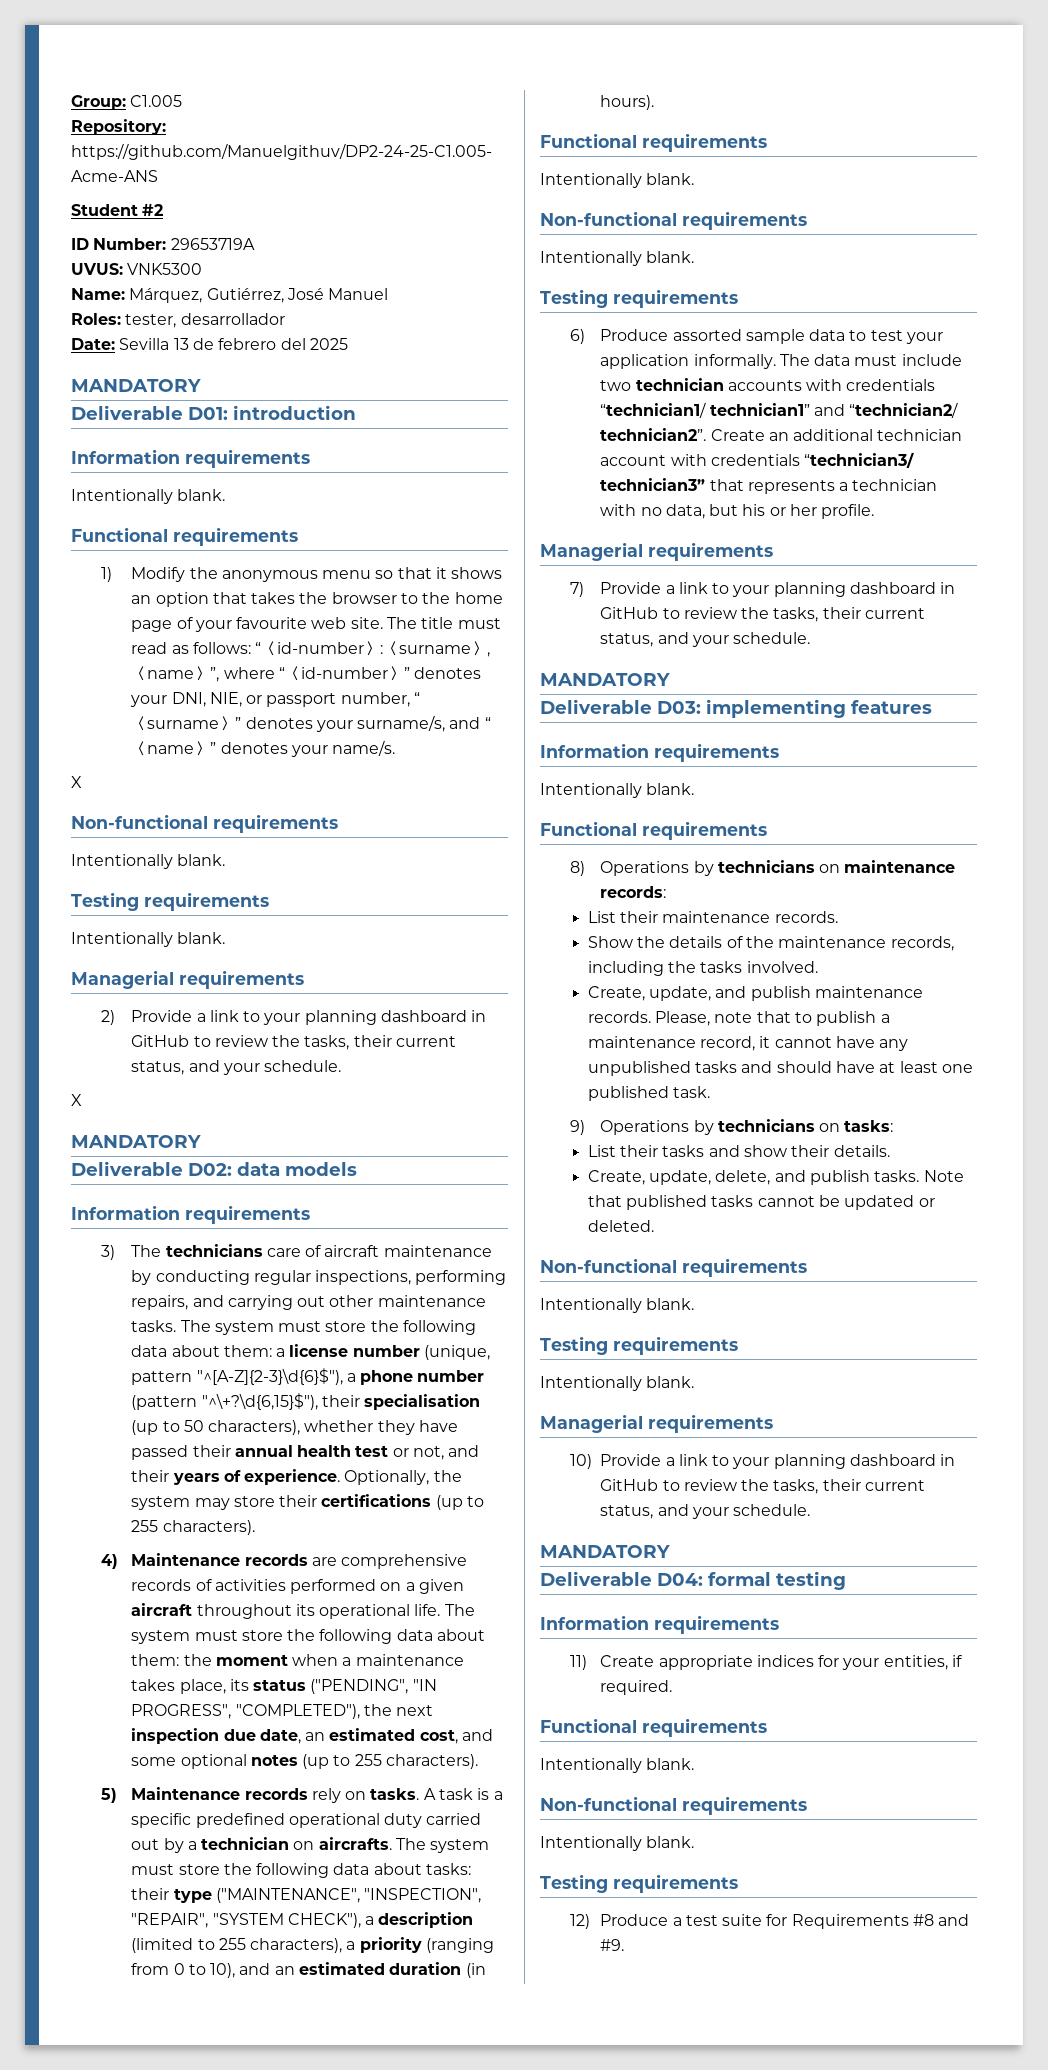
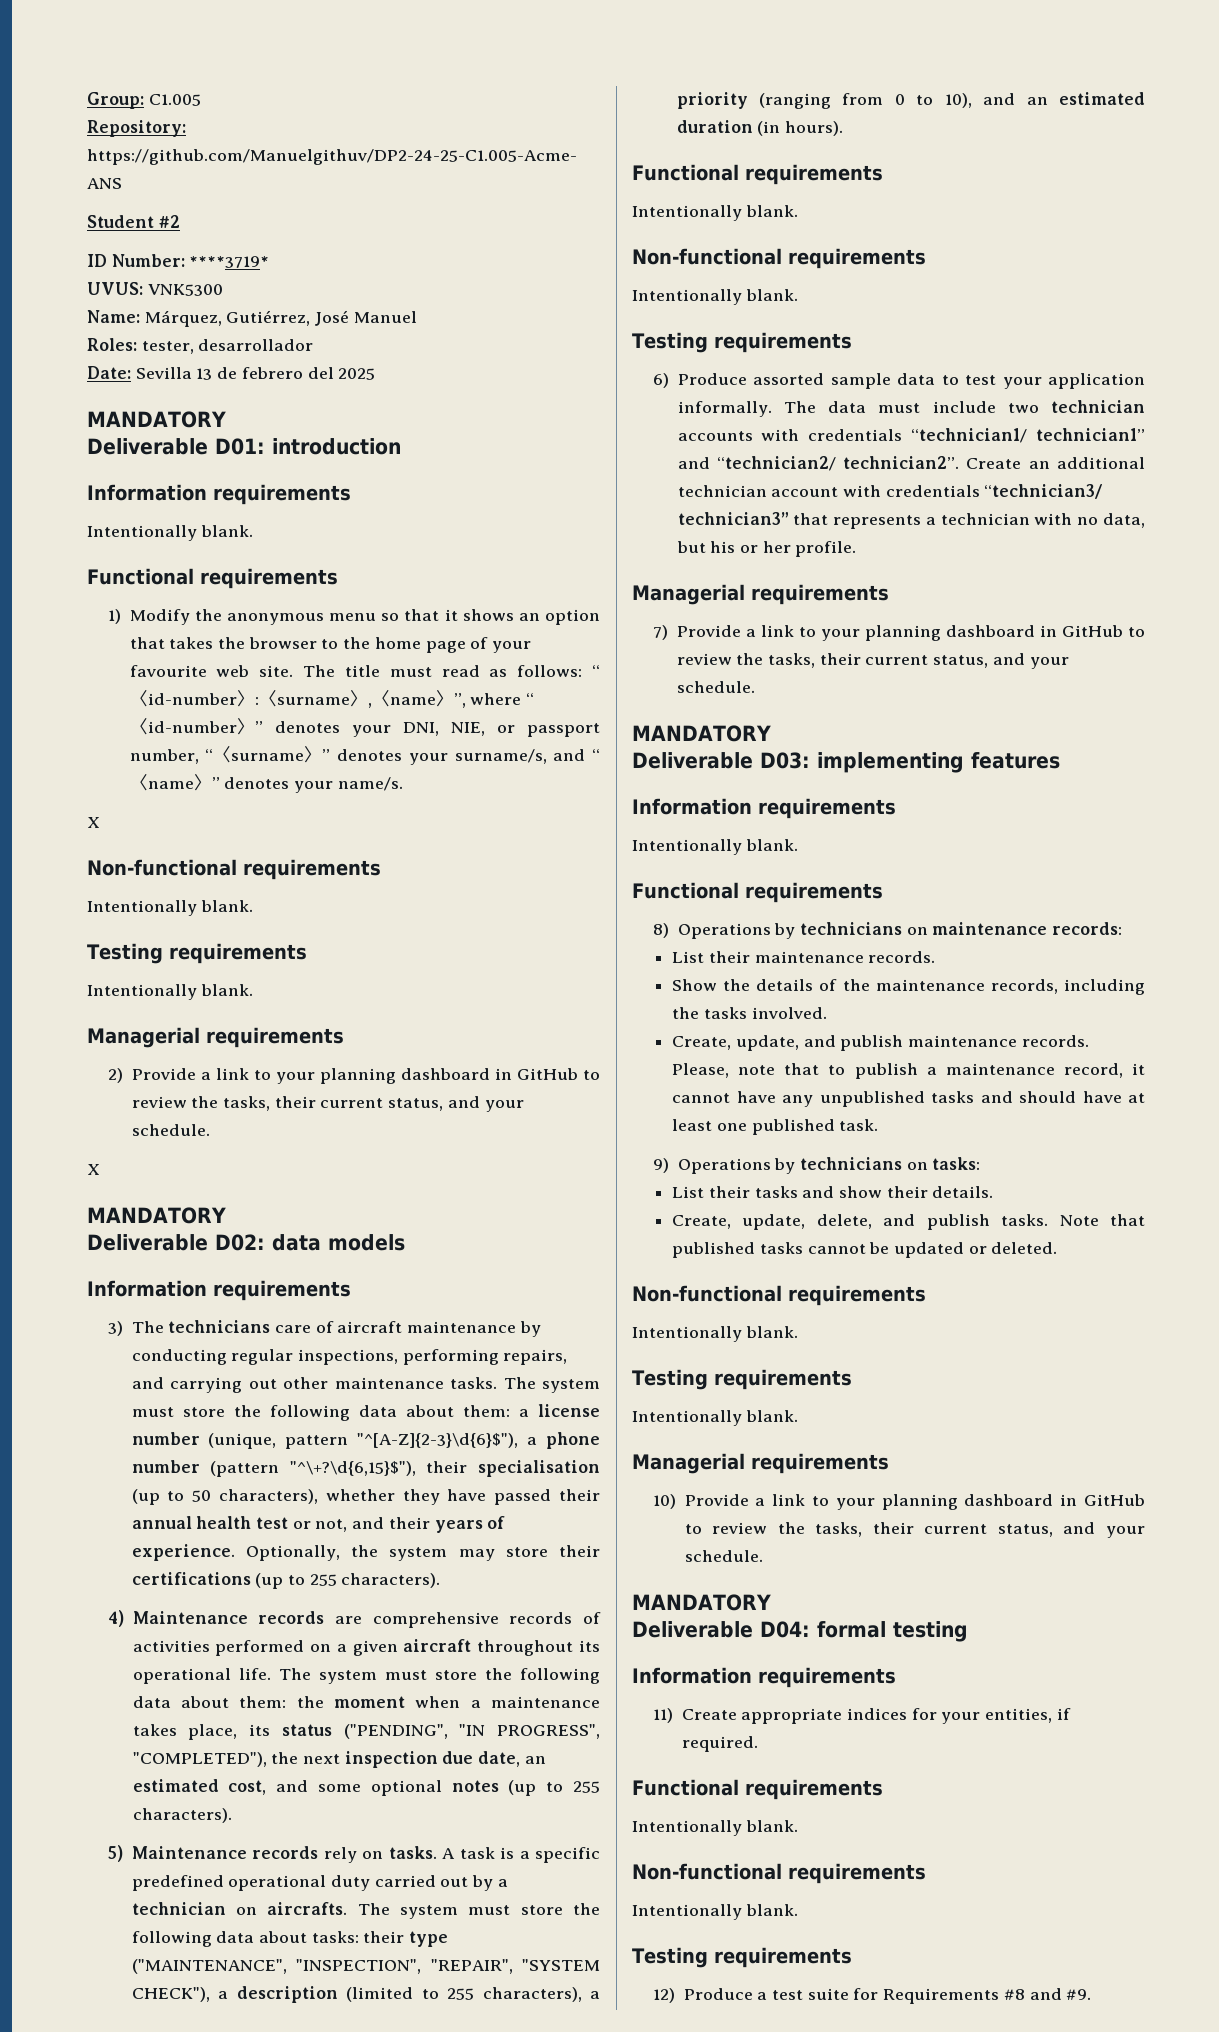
[170,238,255,250] 29653719A -> [189,256,270,268] ****3719*

